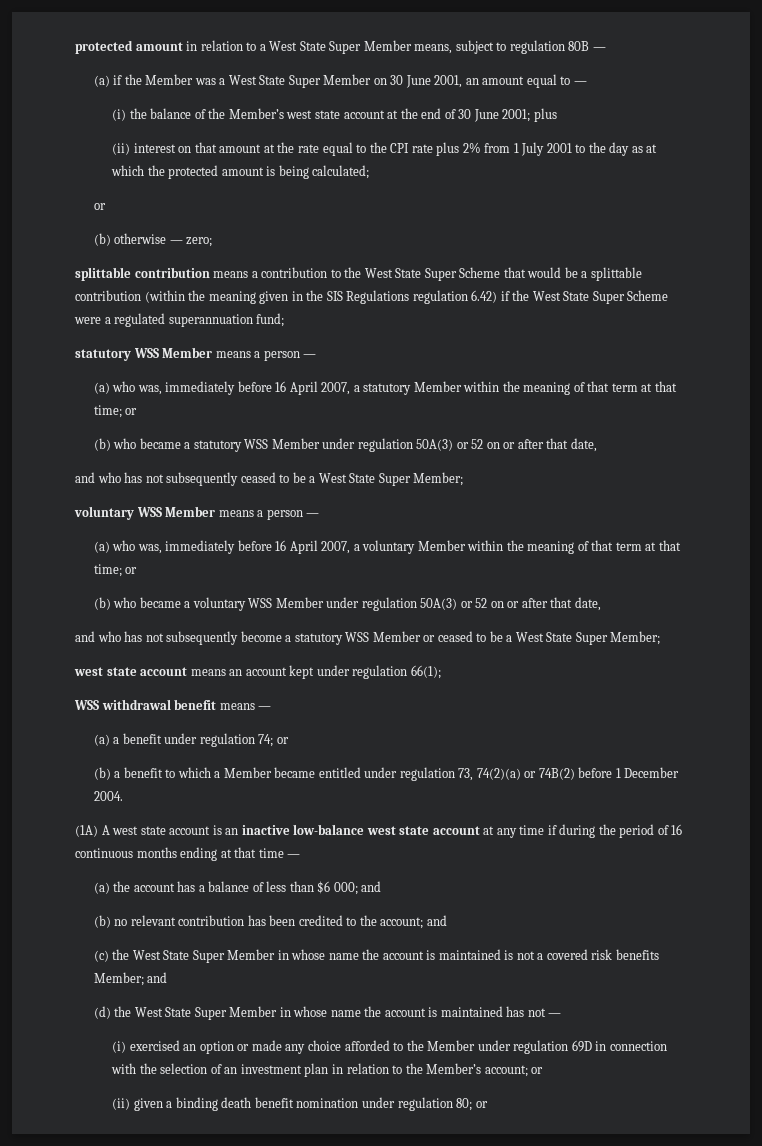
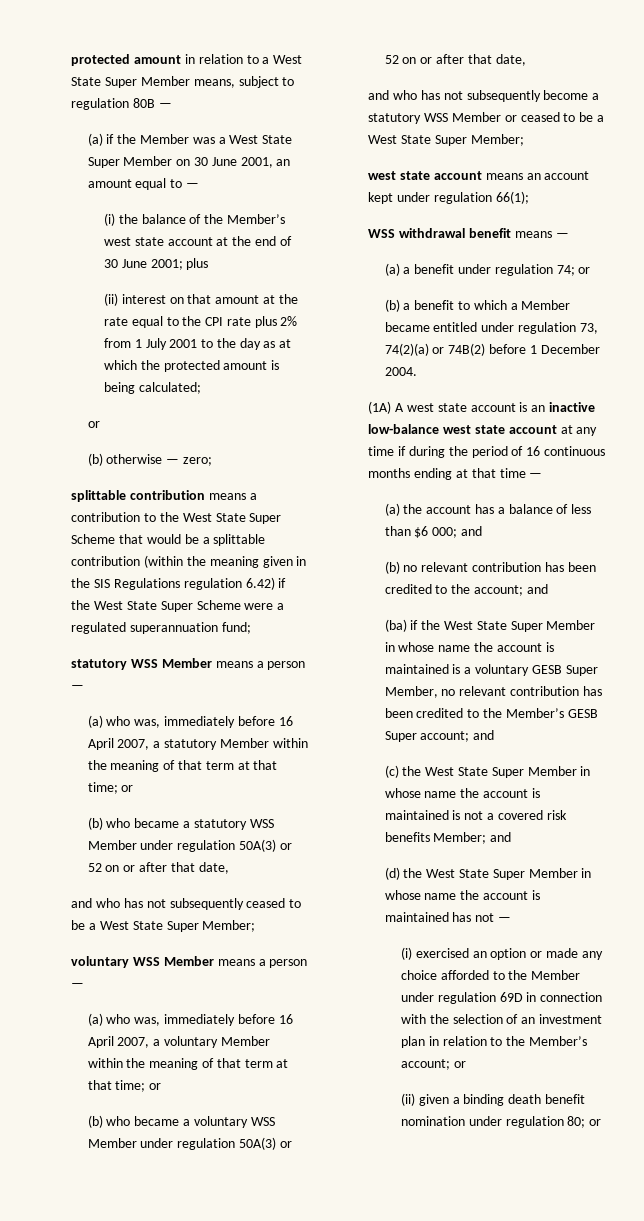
(447, 920) none -> [384,619,596,632] [384,642,554,652] [384,664,598,676] [384,686,602,698] [384,708,598,718] [384,730,495,742] // (ba) if the West State Super Member in whose name the account is maintained is a voluntary GESB Super Member, no relevant contribution has been credited to the Member’s GESB Super account; and

